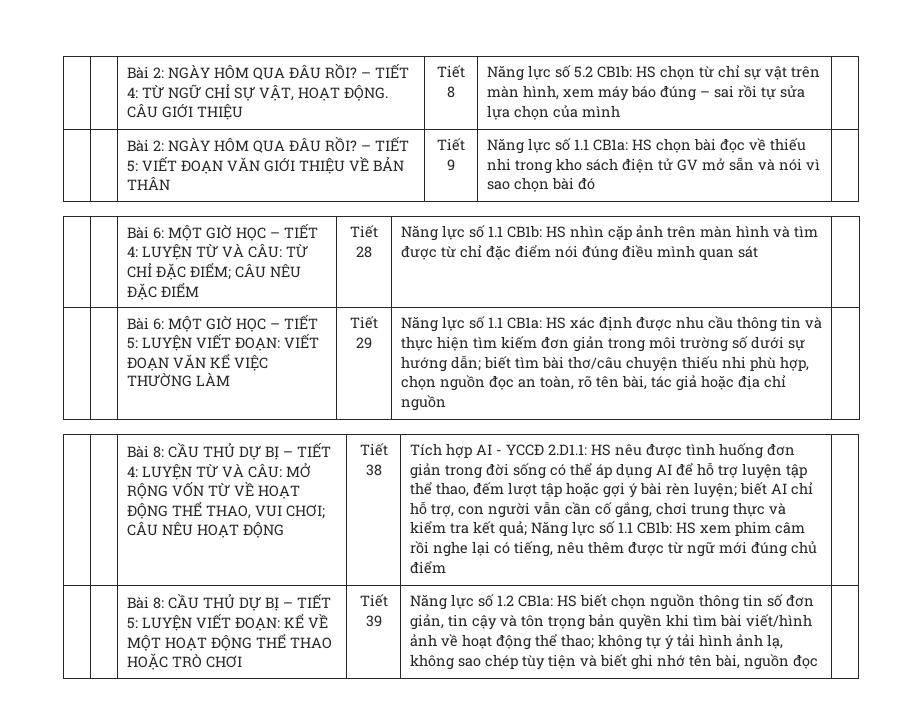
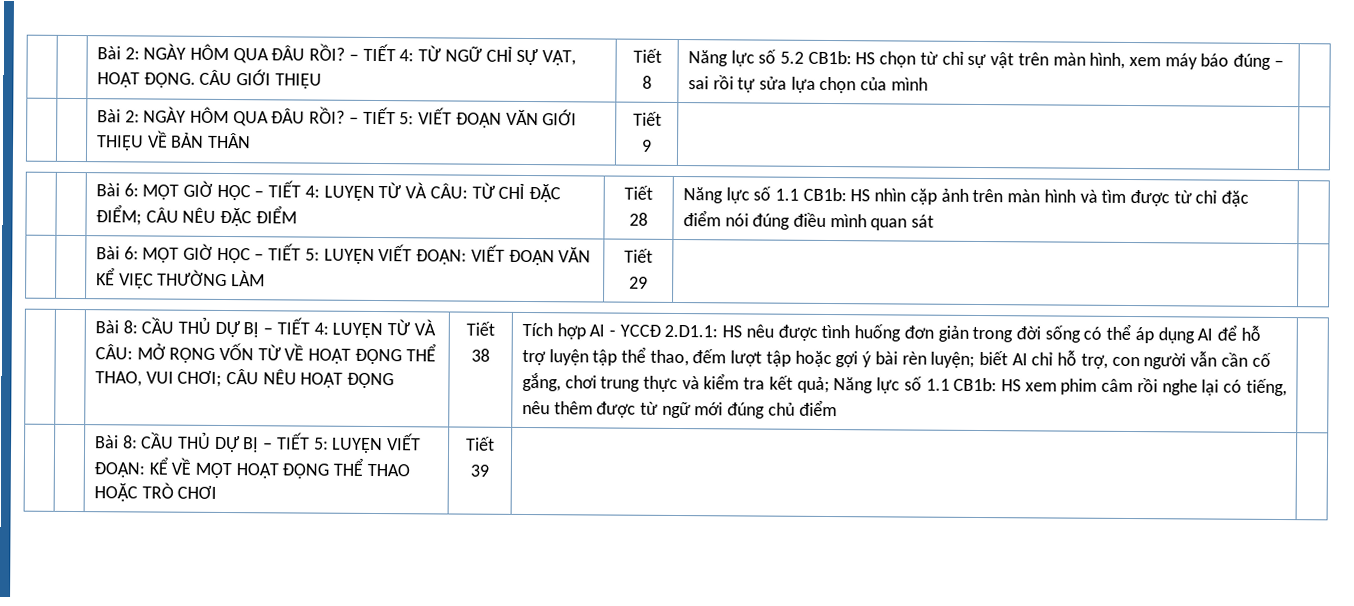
[486,138,806,154] [486,157,820,174] [486,177,595,192] Năng lực số 1.1 CB1a: HS chọn bài đọc về thiếu nhi trong kho sách điện tử GV mở sẵn và nói vì sao chọn bài đó -> (652, 145) none
[400,316,822,332] [400,336,805,352] [400,355,809,372] [400,375,786,391] [400,395,446,411] Năng lực số 1.1 CB1a: HS xác định được nhu cầu thông tin và thực hiện tìm kiếm đơn giản trong môi trường số dưới sự hướng dẫn; biết tìm bài thơ/câu chuyện thiếu nhi phù hợp, chọn nguồn đọc an toàn, rõ tên bài, tác giả hoặc địa chỉ nguồn -> (648, 282) none
[409,594,814,610] [409,614,812,630] [409,634,783,650] [409,654,818,670] Năng lực số 1.2 CB1a: HS biết chọn nguồn thông tin số đơn giản, tin cậy và tôn trọng bản quyền khi tìm bài viết/hình ảnh về hoạt động thể thao; không tự ý tải hình ảnh lạ, không sao chép tùy tiện và biết ghi nhớ tên bài, nguồn đọc -> (489, 470) none

